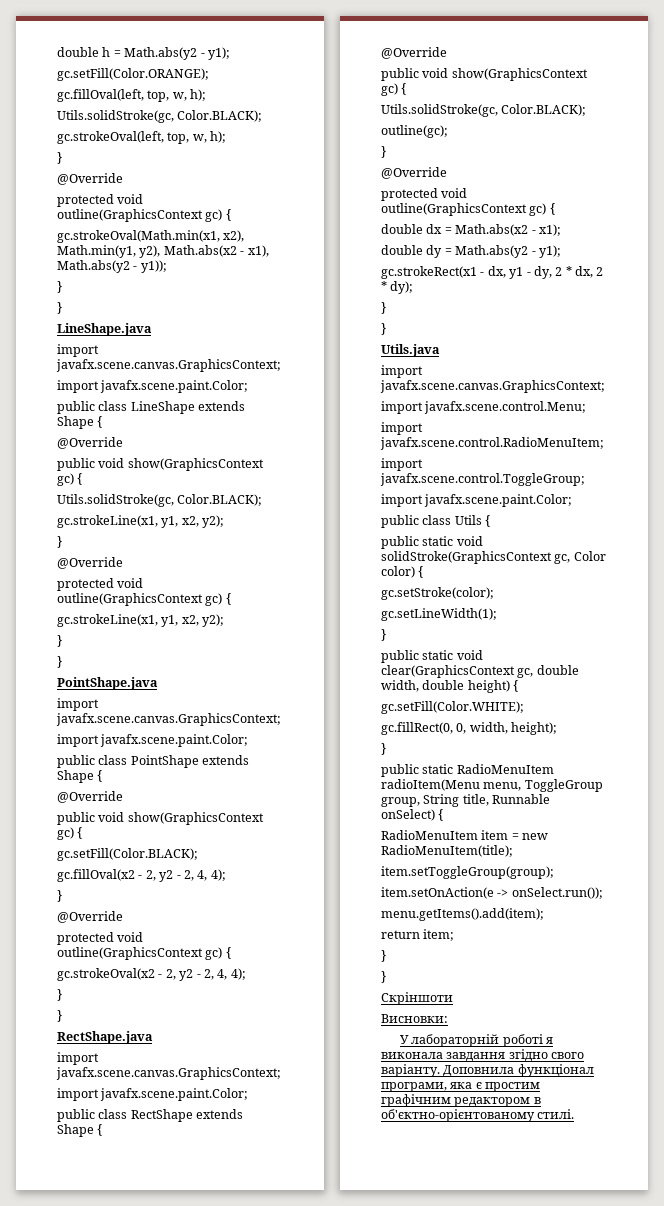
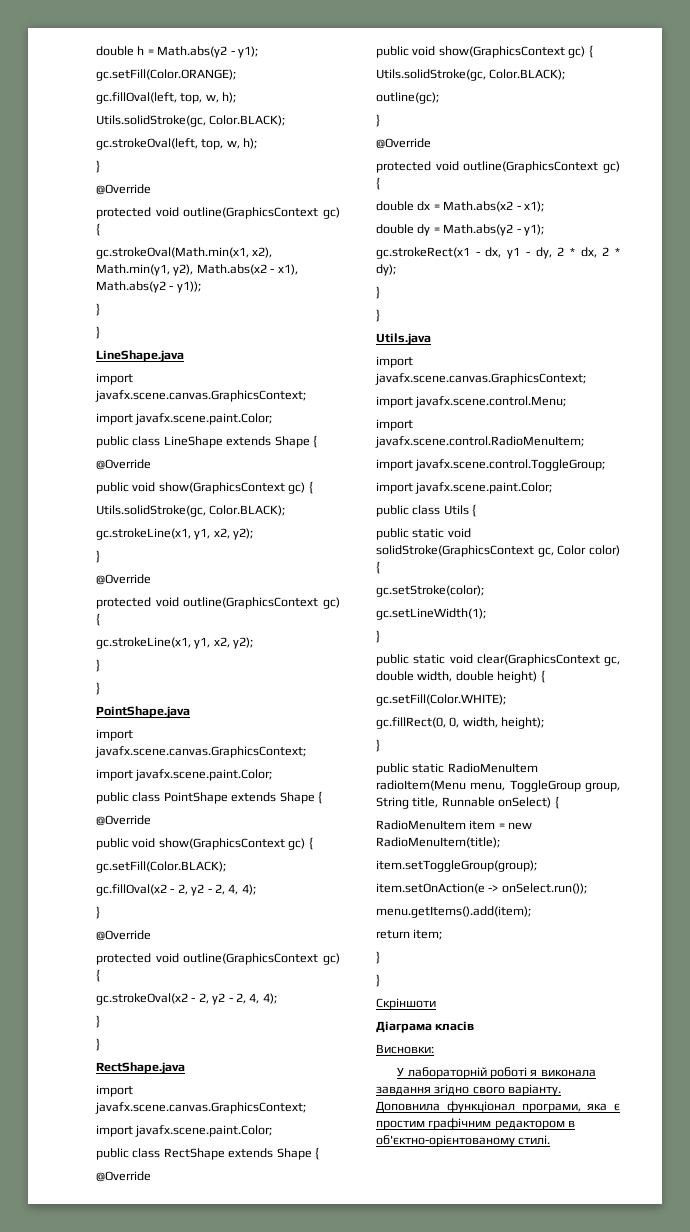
(453, 998) none -> [376,1021,475,1033] // Діаграма класів

